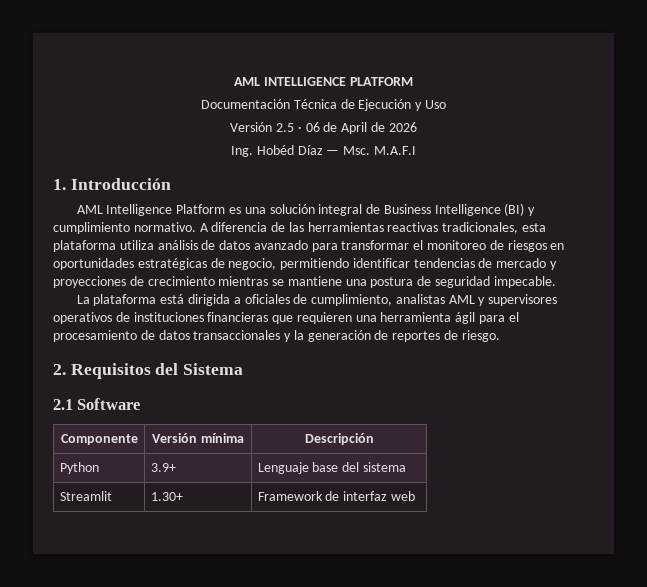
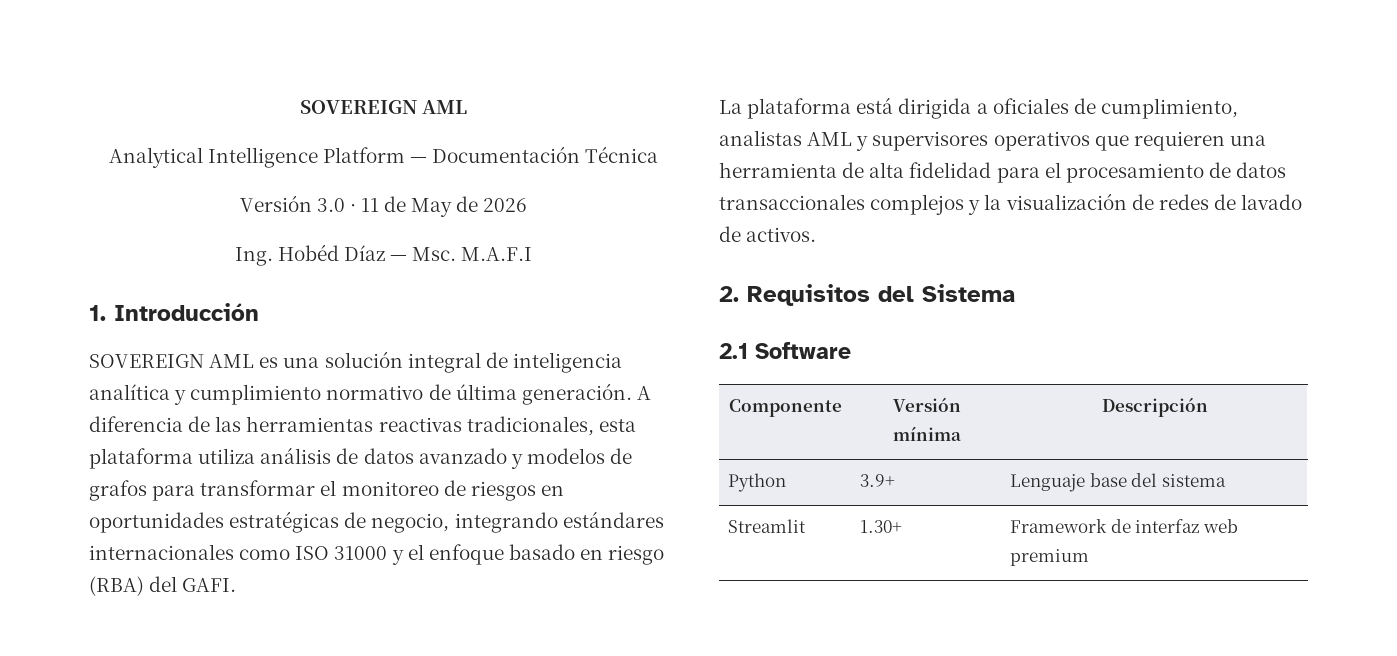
[234,77,413,86] [201,99,446,111] [230,122,368,134] AML INTELLIGENCE PLATFORM // Documentación Técnica de Ejecución y Uso // Versión 2.5 · 06 de April -> [299,100,468,114] [108,146,659,168] [239,195,453,217] SOVEREIGN AML // Analytical Intelligence Platform — Documentación Técnica // Versión 3.0 · 11 de May
[76,204,226,216] AML Intelligence Platform -> [89,354,255,368] SOVEREIGN AML
[383,203,536,216] [53,222,196,234] Business Intelligence (BI) y cumplimiento normativo. -> [512,352,622,373] [89,383,632,405] inteligencia analítica y cumplimiento normativo de última generación.
(308, 245) none -> [510,448,633,469] [89,480,147,501] y modelos de grafos
[280,258,558,270] [53,276,556,288] permitiendo identificar tendencias de mercado y proyecciones de crecimiento mientras se mantiene una postura de seguridad impecable. -> [454,511,664,533] [89,544,665,565] [89,576,237,596] integrando estándares internacionales como ISO 31000 y el enfoque basado en riesgo (RBA) del GAFI.
[115,312,269,322] de instituciones financieras -> (1090, 141) none
[455,312,476,324] ágil -> [842,162,992,178] de alta fidelidad
(281, 335) none -> [870,194,965,215] complejos
[307,330,500,342] generación de reportes de riesgo. -> [1005,193,1303,210] [719,226,817,242] visualización de redes de lavado de activos.
(415, 496) none -> [1010,549,1090,566] premium

